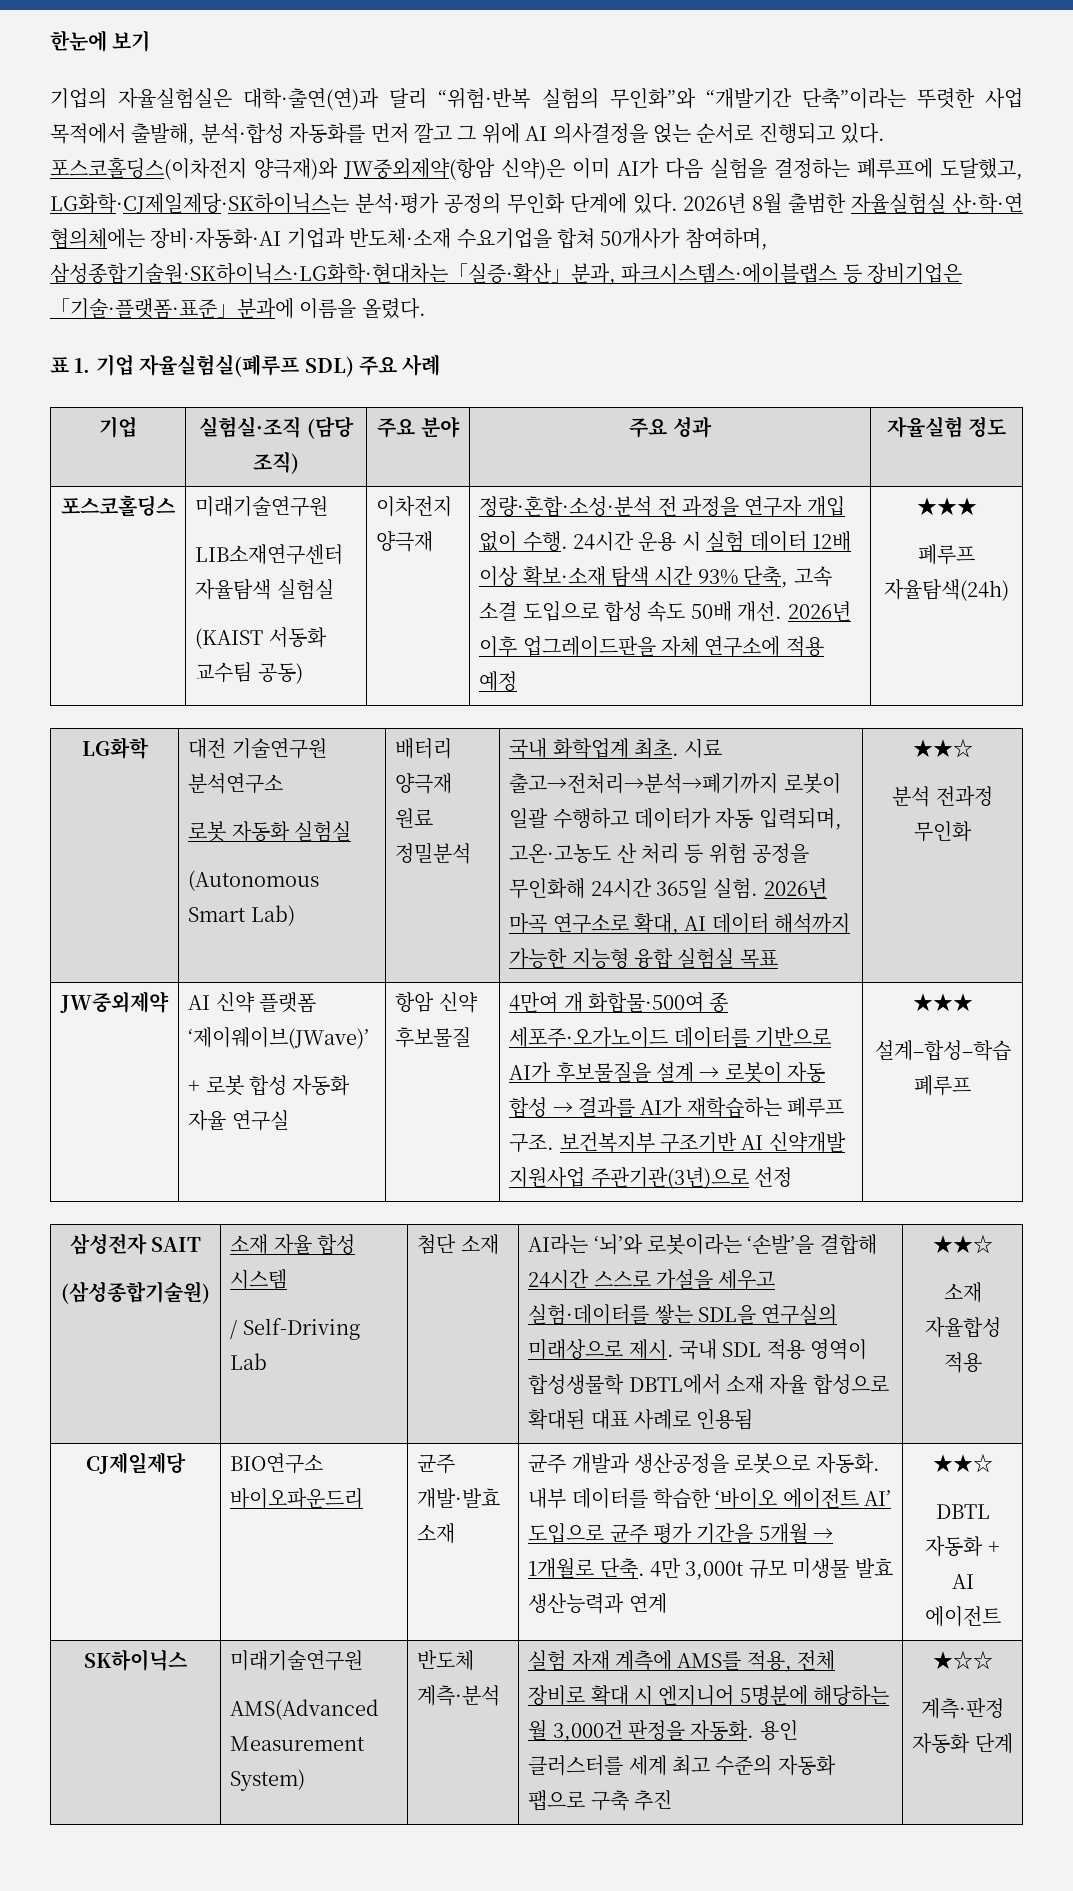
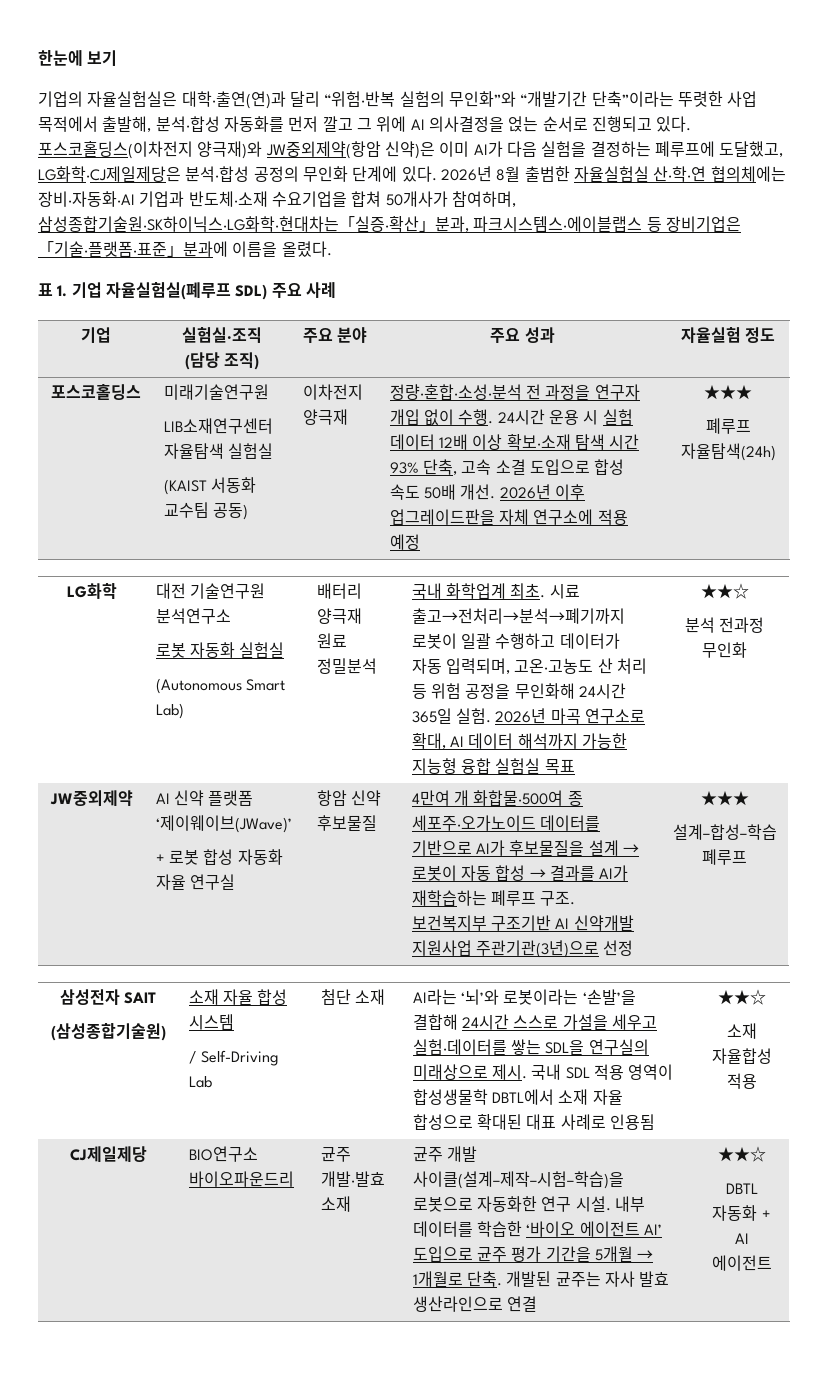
[50,193,439,214] LG화학·CJ제일제당·SK하이닉스는 분석·평가 -> [38,166,250,182] LG화학·CJ제일제당은 분석·합성
[571,1453,880,1474] 개발과 생산공정을 로봇으로 자동화. -> [446,1146,477,1162] [412,1171,624,1189] [412,1196,611,1212] 개발 사이클(설계–제작–시험–학습)을 로봇으로 자동화한 연구 시설.
[649,1558,893,1580] [528,1593,667,1614] 4만 3,000t 규모 미생물 발효 생산능력과 연계 -> [506,1271,670,1287] [412,1296,537,1312] 개발된 균주는 자사 발효 생산라인으로 연결
[84,1649,187,1671] [230,1650,364,1671] [230,1699,380,1720] [230,1736,366,1751] [230,1769,306,1791] [417,1650,475,1671] [417,1685,501,1706] [528,1650,836,1672] [528,1685,890,1706] [528,1719,798,1742] [528,1755,836,1776] [528,1790,672,1811] [932,1650,993,1670] [921,1698,1004,1719] [912,1733,1013,1754] // SK하이닉스 | 미래기술연구원 // AMS(Advanced Measurement System) | 반도체 계측·분석 | 실험 자재 계측에 AMS를 적용, 전체 장비로 확대 시 엔지니어 5명분에 해당하는 월 3,000건 판정을 자동화. 용인 클러스터를 세계 최고 수준의 자동화 팹으로 구축 추진 | ★☆☆ // 계측·판정 자동화 단계 -> (772, 1263) none

